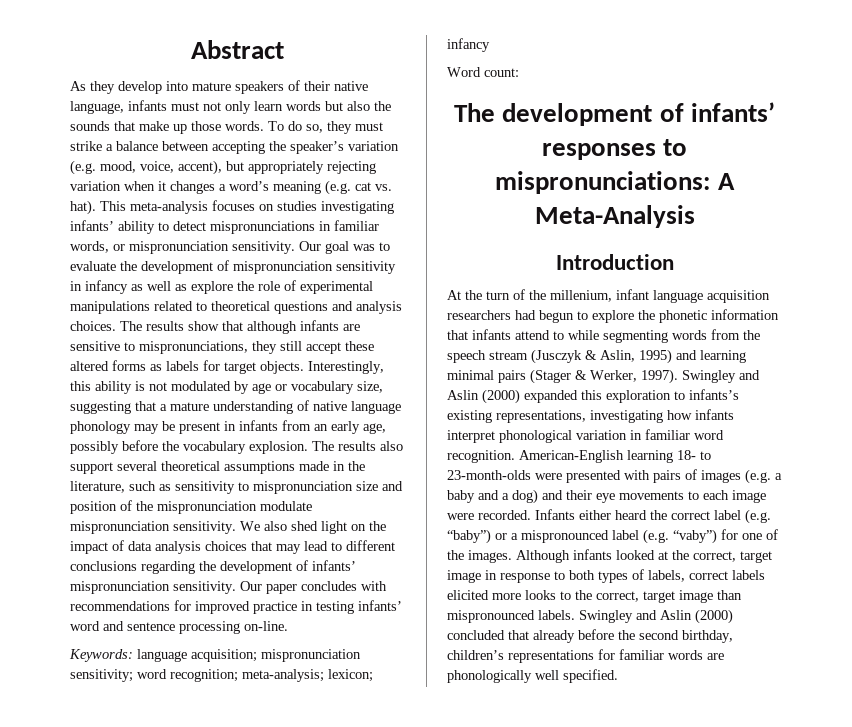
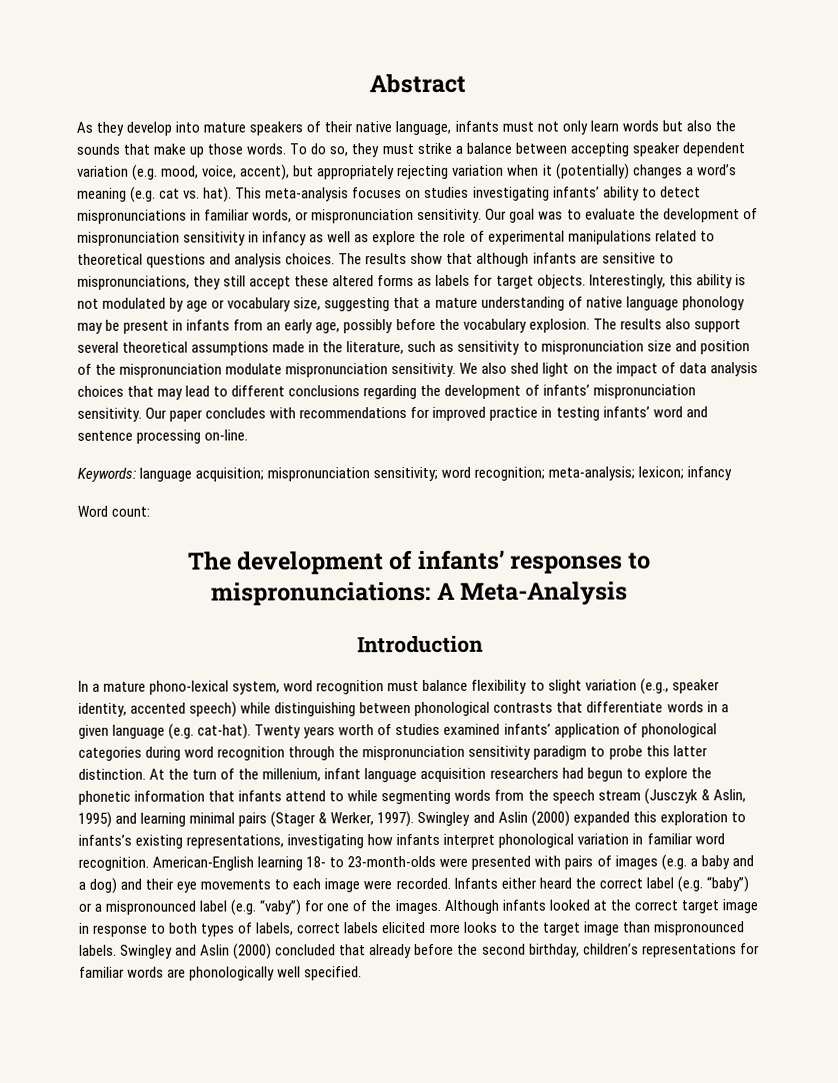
[269,141,344,154] the speaker’s -> [631,142,745,157] speaker dependent
(166, 186) none -> [555,163,630,180] (potentially)
(674, 262) none -> [78,678,720,695] [78,701,729,718] [78,723,717,740] [78,745,708,761] [78,768,146,780] In a mature phono-lexical system, word recognition must balance flexibility to slight variation (e.g., speaker identity, accented speech) while distinguishing between phonological contrasts that differentiate words in a given language (e.g. cat-hat). Twenty years worth of studies examined infants’ application of phonological categories during word recognition through the mispronunciation sensitivity paradigm to probe this latter distinction.
[693,551,736,562] correct, -> [633,900,678,911] correct
[596,591,639,602] correct, -> (540, 927) none

